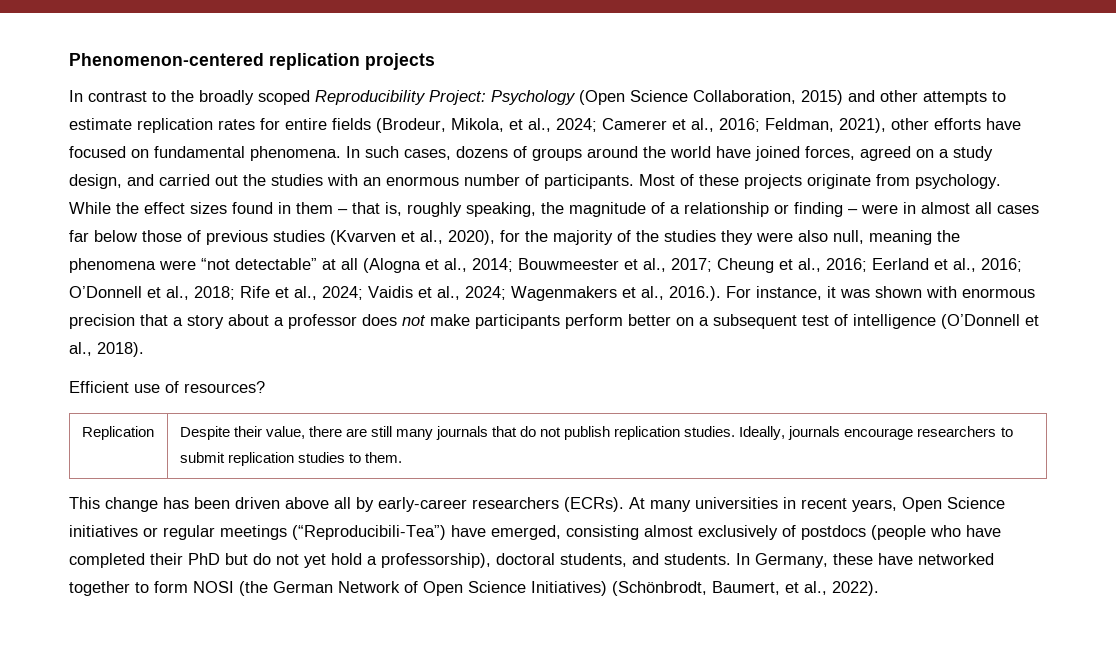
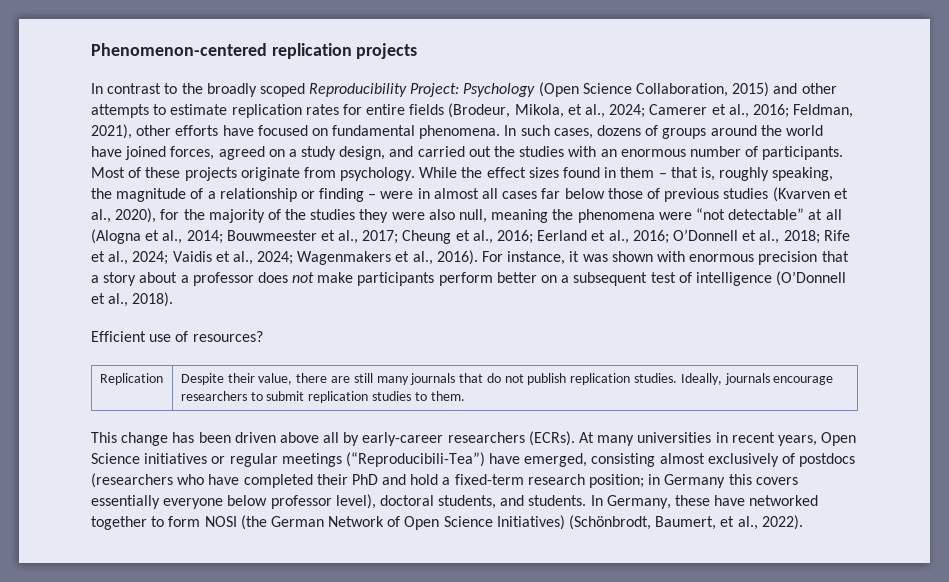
[669,286,721,301] 2016.). -> [436,250,478,265] 2016).
[871,525,926,540] (people -> [91,473,173,488] (researchers
[225,553,491,568] but do not yet hold a professorship), -> [382,474,798,488] [91,494,376,509] and hold a fixed-term research position; in Germany this covers essentially everyone below professor level),

